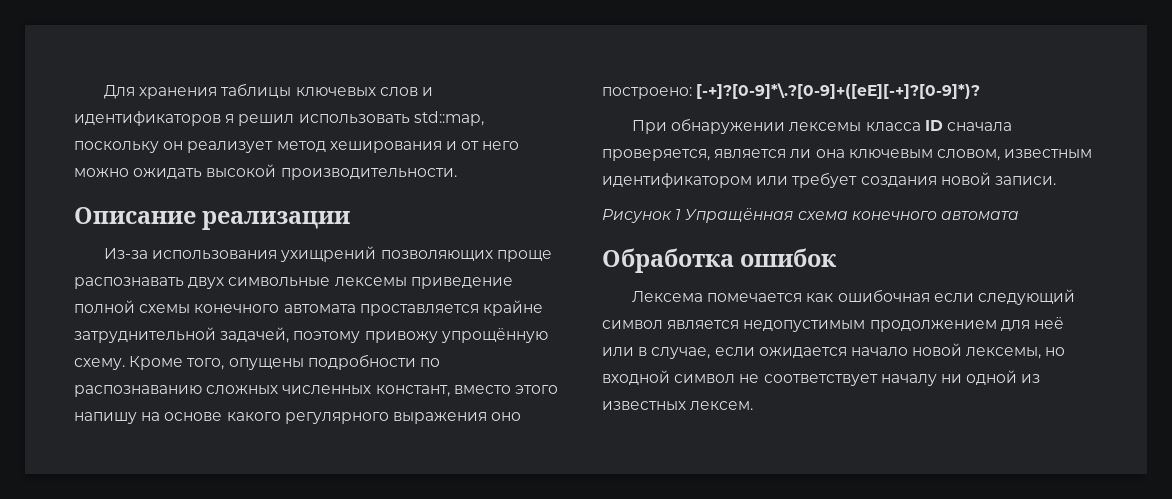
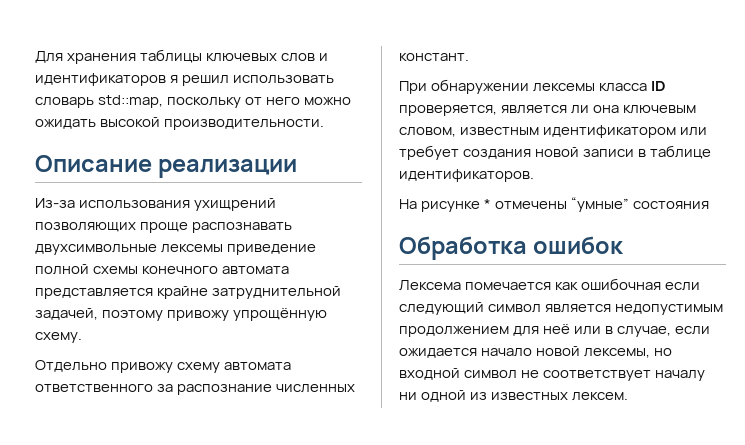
(410, 119) none -> [35,97,94,108] словарь
[163,141,457,153] он реализует метод хеширования и -> (242, 102) none
[188,277,331,289] двух символьные -> [35,244,157,255] двухсимвольные
[359,304,479,316] проставляется -> [35,288,153,299] представляется
[129,354,440,370] [74,385,558,397] [74,412,522,424] [602,83,981,99] Кроме того, опущены подробности по распознаванию сложных численных констант, вместо этого напишу на основе какого регулярного выражения оно построено: [-+]?[0-9]*\.?[0-9]+([eE][-+]?[0-9]*)? -> [35,360,292,373] [35,384,356,395] [399,53,469,61] // Отдельно привожу схему автомата ответственного за распознание численных констант.
[946,122,1012,131] сначала -> (667, 86) none
[994,176,1056,185] [602,208,1019,223] записи. // Рисунок 1 Упращённая схема конечного автомата -> [583,145,712,159] [399,169,534,182] [399,197,710,212] записи в таблице идентификаторов. // На рисунке * отмечены “умные” состояния

